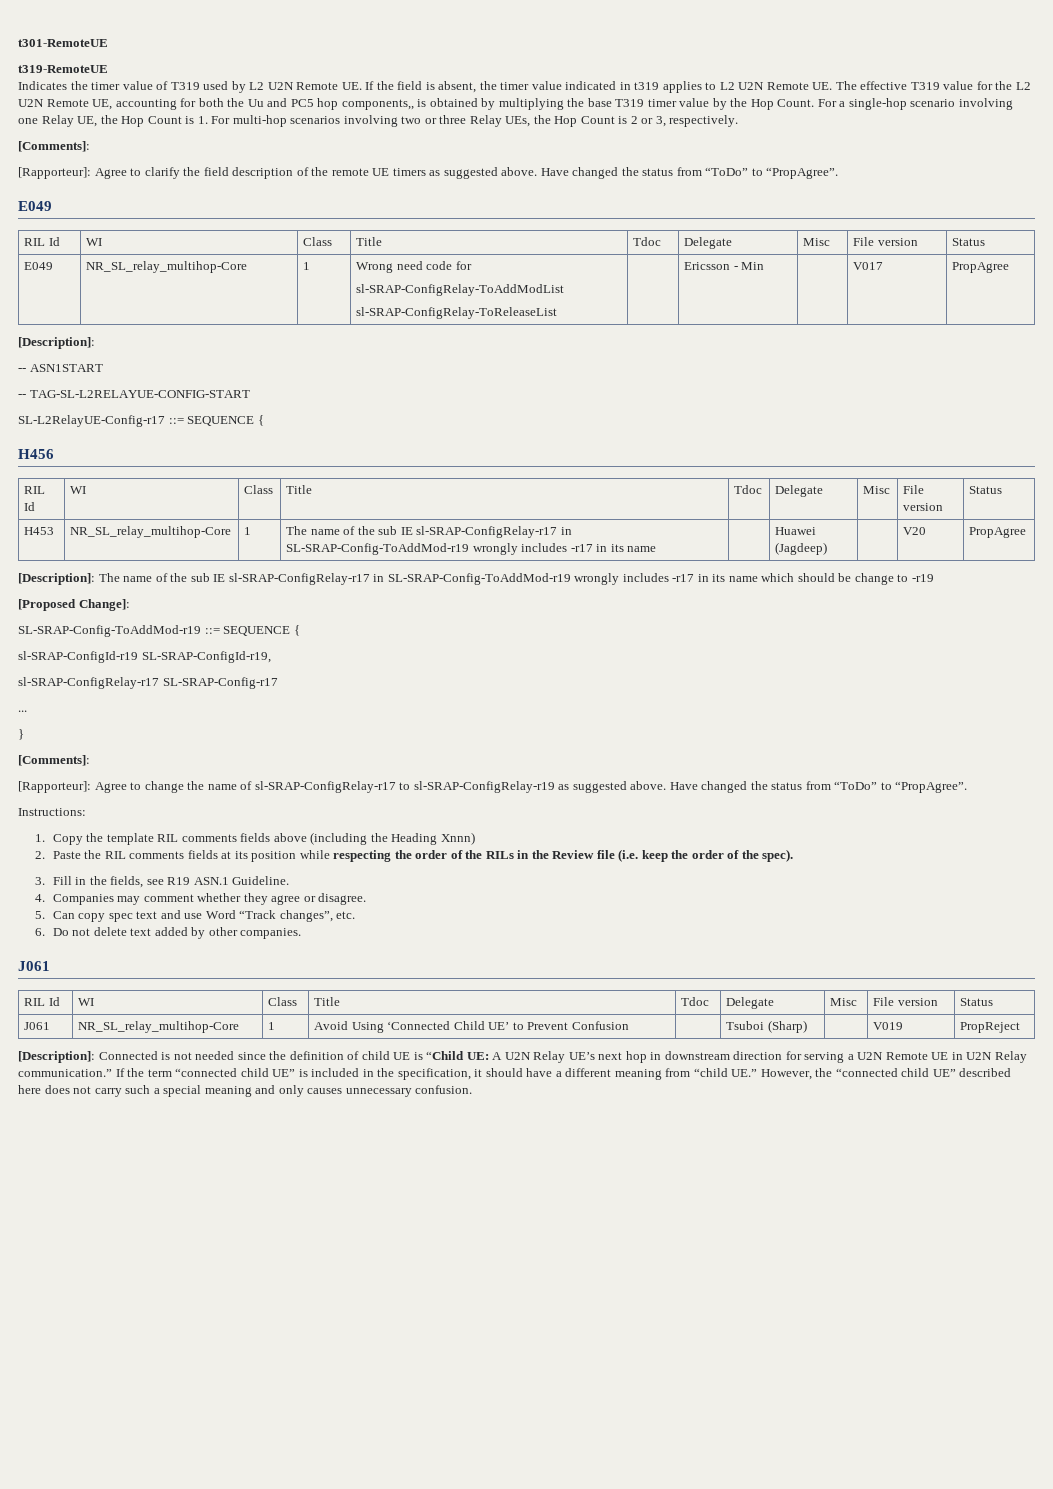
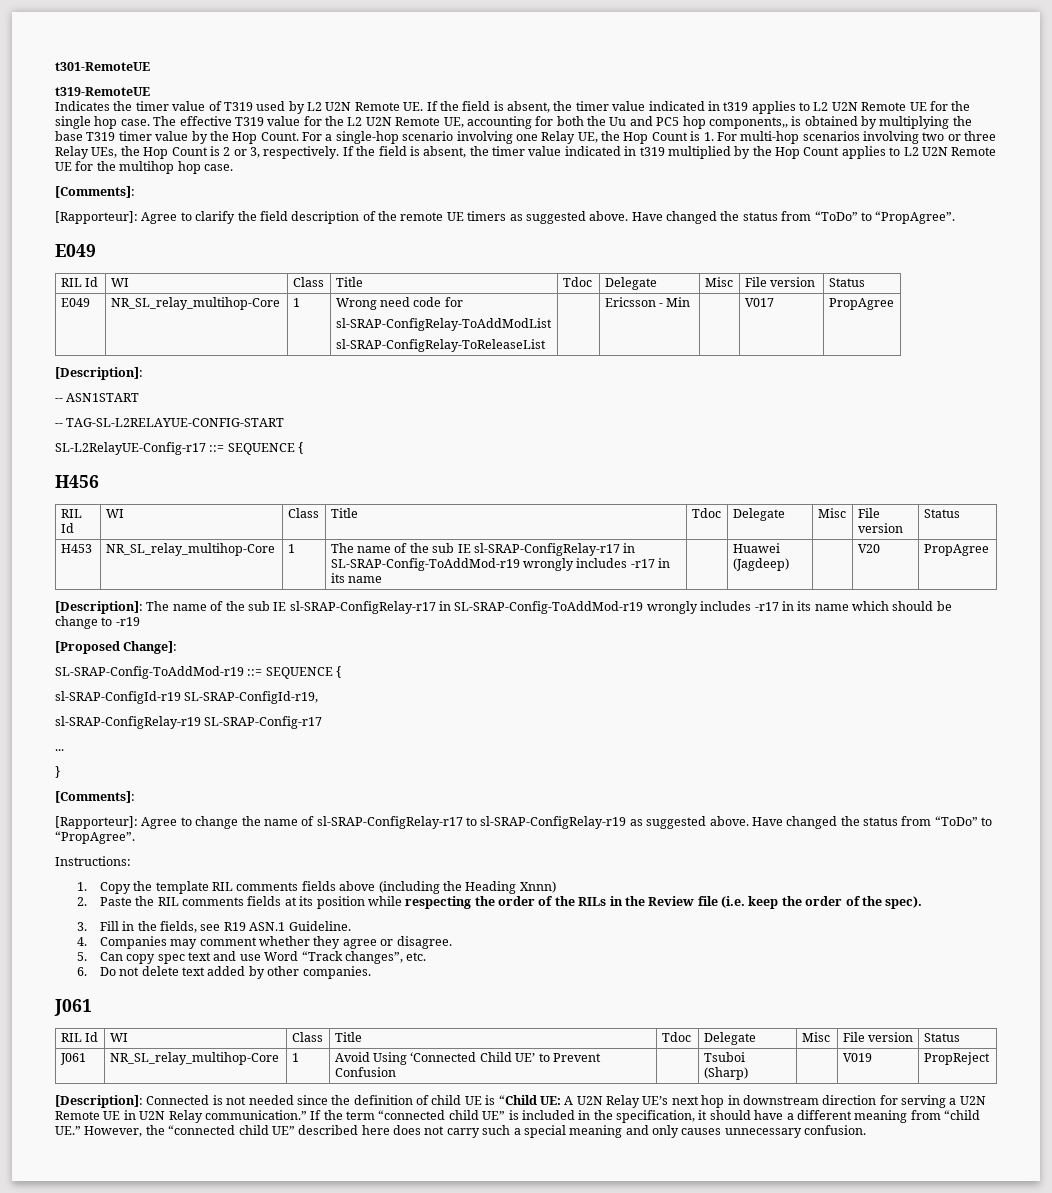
[812,82,833,90] UE. -> [909,101,971,111] [55,116,150,129] UE for the single hop case.
(739, 121) none -> [342,146,997,159] [55,161,233,174] If the field is absent, the timer value indicated in t319 multiplied by the Hop Count applies to L2 U2N Remote UE for the multihop hop case.
[18,677,159,689] sl-SRAP-ConfigRelay-r17 -> [55,716,201,729] sl-SRAP-ConfigRelay-r19

